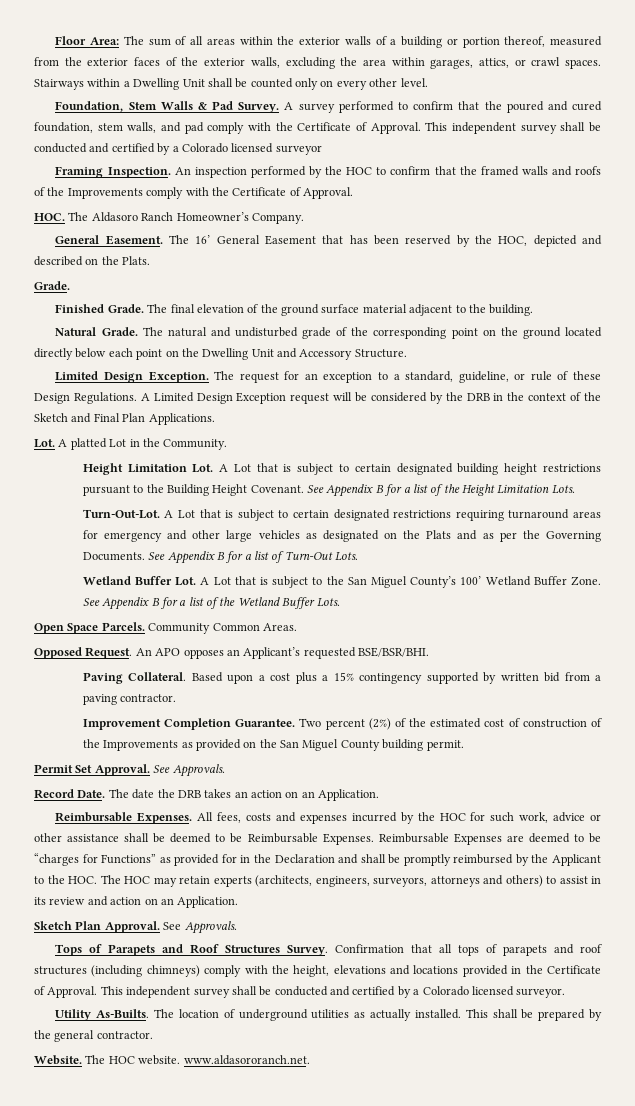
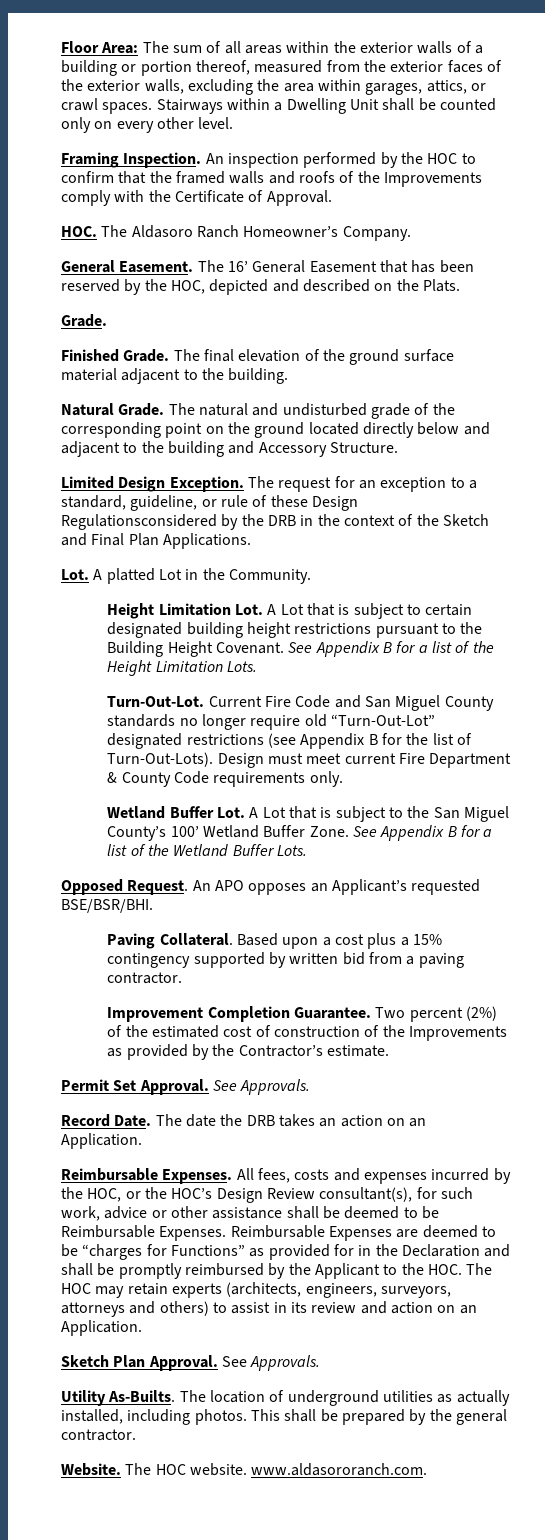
[55,101,602,113] [34,122,601,134] [34,143,322,155] // Foundation, Stem Walls & Pad Survey. A survey performed to confirm that the poured and cured foundation, stem walls, and pad comply with the Certificate of Approval. This independent survey shall be conducted and certified by a Colorado licensed surveyor -> (234, 123) none
[108,348,274,360] each point on the Dwelling Unit -> [463,422,490,435] [61,441,224,457] and adjacent to the building
[73,392,427,404] Regulations. A Limited Design Exception request will be considered -> [61,514,217,530] Regulationsconsidered
[164,509,601,521] [82,530,601,542] [82,551,359,564] A Lot that is subject to certain designated restrictions requiring turnaround areas for emergency and other large vehicles as designated on the Plats and as per the Governing Documents. See Appendix B for a list of Turn-Out Lots. -> [208,695,494,711] [107,714,435,730] [107,733,472,749] [107,752,512,768] [107,771,343,787] Current Fire Code and San Miguel County standards no longer require old “Turn-Out-Lot” designated restrictions (see Appendix B for the list of Turn-Out-Lots). Design must meet current Fire Department & County Code requirements only.
[34,622,297,634] // Open Space Parcels. Community Common Areas. -> (307, 850) none
[243,739,464,751] on the San Miguel County building permit. -> [192,1044,389,1060] by the Contractor’s estimate.
[439,813,466,821] HOC -> [87,1187,413,1203] HOC, or the HOC’s Design Review consultant(s),
[55,944,602,956] [34,965,601,977] [34,986,566,998] // Tops of Parapets and Roof Structures Survey. Confirmation that all tops of parapets and roof structures (including chimneys) comply with the height, elevations and locations provided in the Certificate of Approval. This independent survey shall be conducted and certified by a Colorado licensed surveyor. -> (321, 1363) none
[414,1009,461,1019] installed. -> [61,1409,247,1425] installed, including photos.
[183,1055,310,1065] www.aldasororanch.net. -> [251,1463,428,1476] www.aldasororanch.com.

